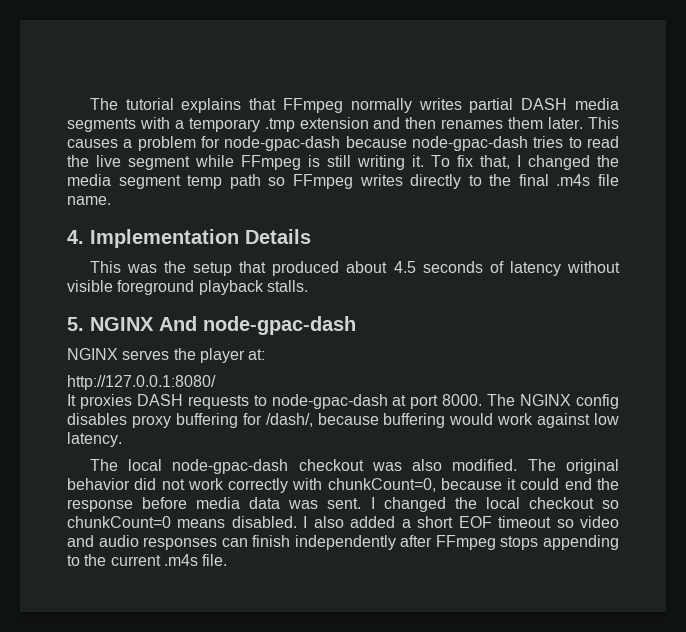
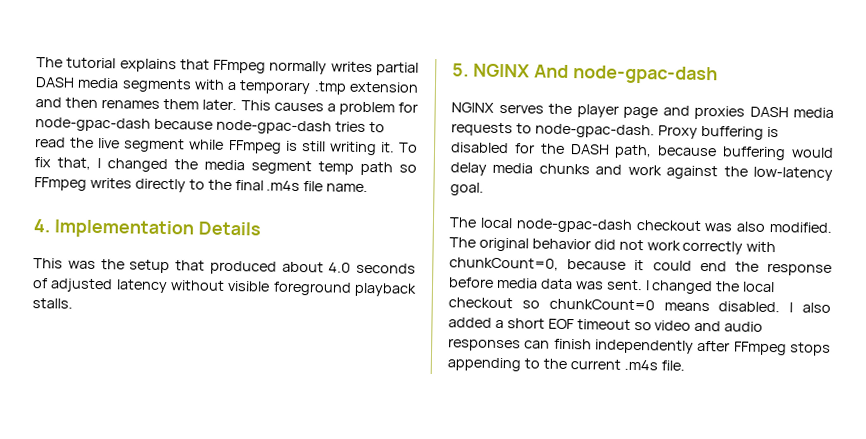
[393,261,416,273] 4.5 -> [328,262,352,273] 4.0
(504, 267) none -> [50,278,114,293] adjusted
[248,349,266,360] [67,375,216,390] [67,394,76,406] at: // http://127.0.0.1:8080/ // It -> [623,105,690,119] page and
(183, 400) none -> [793,107,834,118] media
[271,394,620,409] [67,413,620,428] [67,432,122,447] node-gpac-dash at port 8000. The NGINX config disables proxy buffering for /dash/, because buffering would work against low latency. -> [534,123,779,140] [450,142,835,161] [450,162,834,181] [450,182,484,196] node-gpac-dash. Proxy buffering is disabled for the DASH path, because buffering would delay media chunks and work against the low-latency goal.

